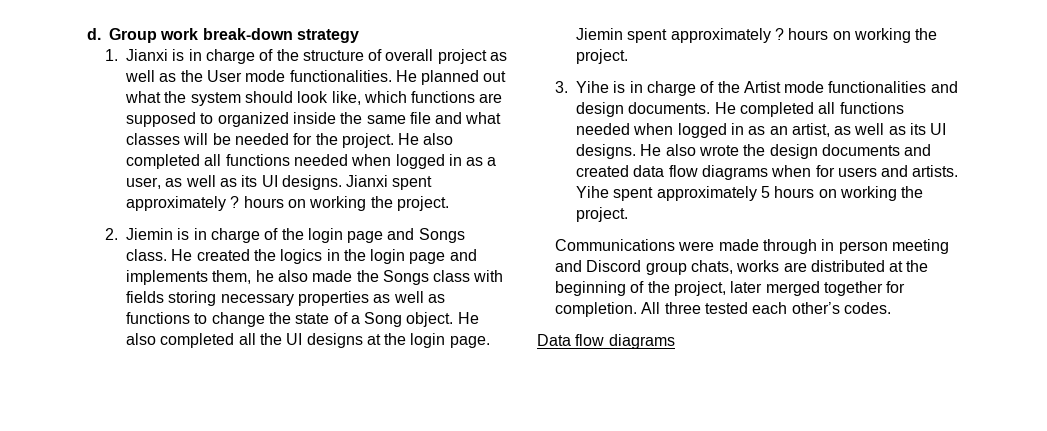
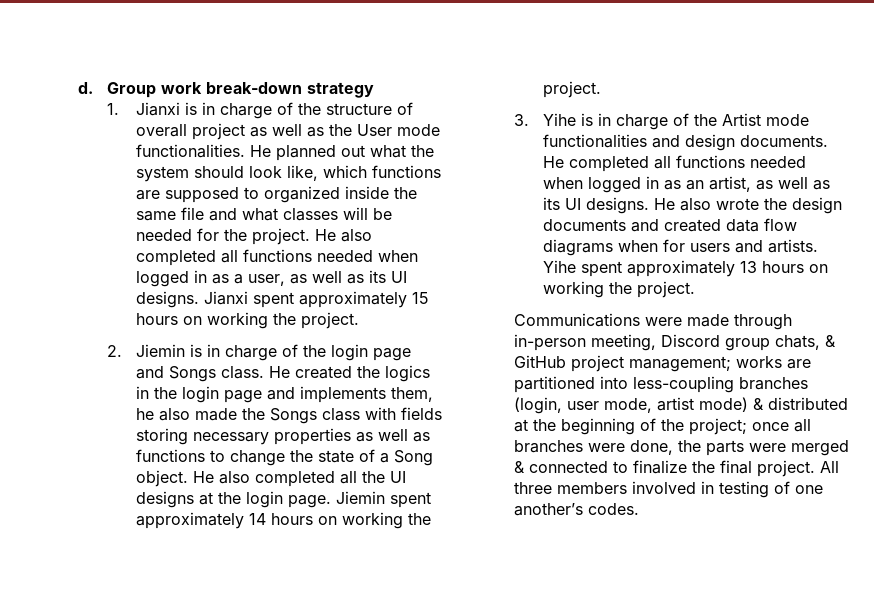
[230,196,240,208] ? -> [411,292,429,304] 15
[774,28,784,40] ? -> [248,513,266,525] 14
[760,186,770,198] 5 -> [739,261,757,273] 13
[821,239,949,254] [554,260,807,275] in person meeting and Discord group chats, works are -> [513,334,836,351] [513,355,811,372] [513,376,808,393] [513,397,764,414] in-person meeting, Discord group chats, & GitHub project management; works are partitioned into less-coupling branches (login, user mode, artist mode) &
[673,281,906,296] [554,302,891,317] [537,334,675,349] project, later merged together for completion. All three tested each other’s codes. // Data flow diagrams -> [688,418,811,435] [513,440,849,456] [513,460,839,477] [513,481,823,498] [513,503,639,516] project; once all branches were done, the parts were merged & connected to finalize the final project. All three members involved in testing of one another’s codes.

